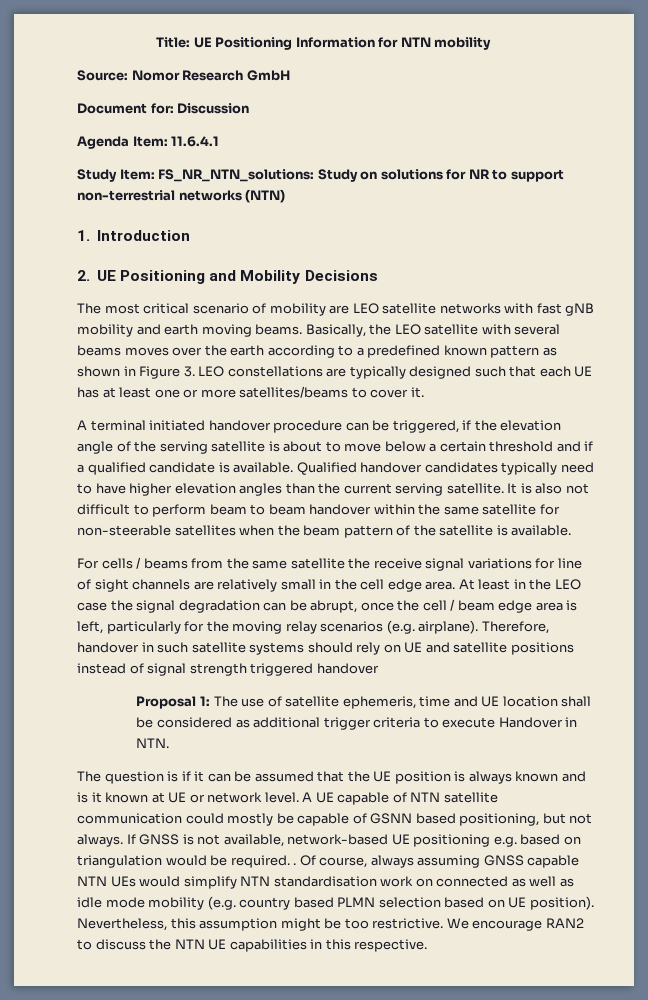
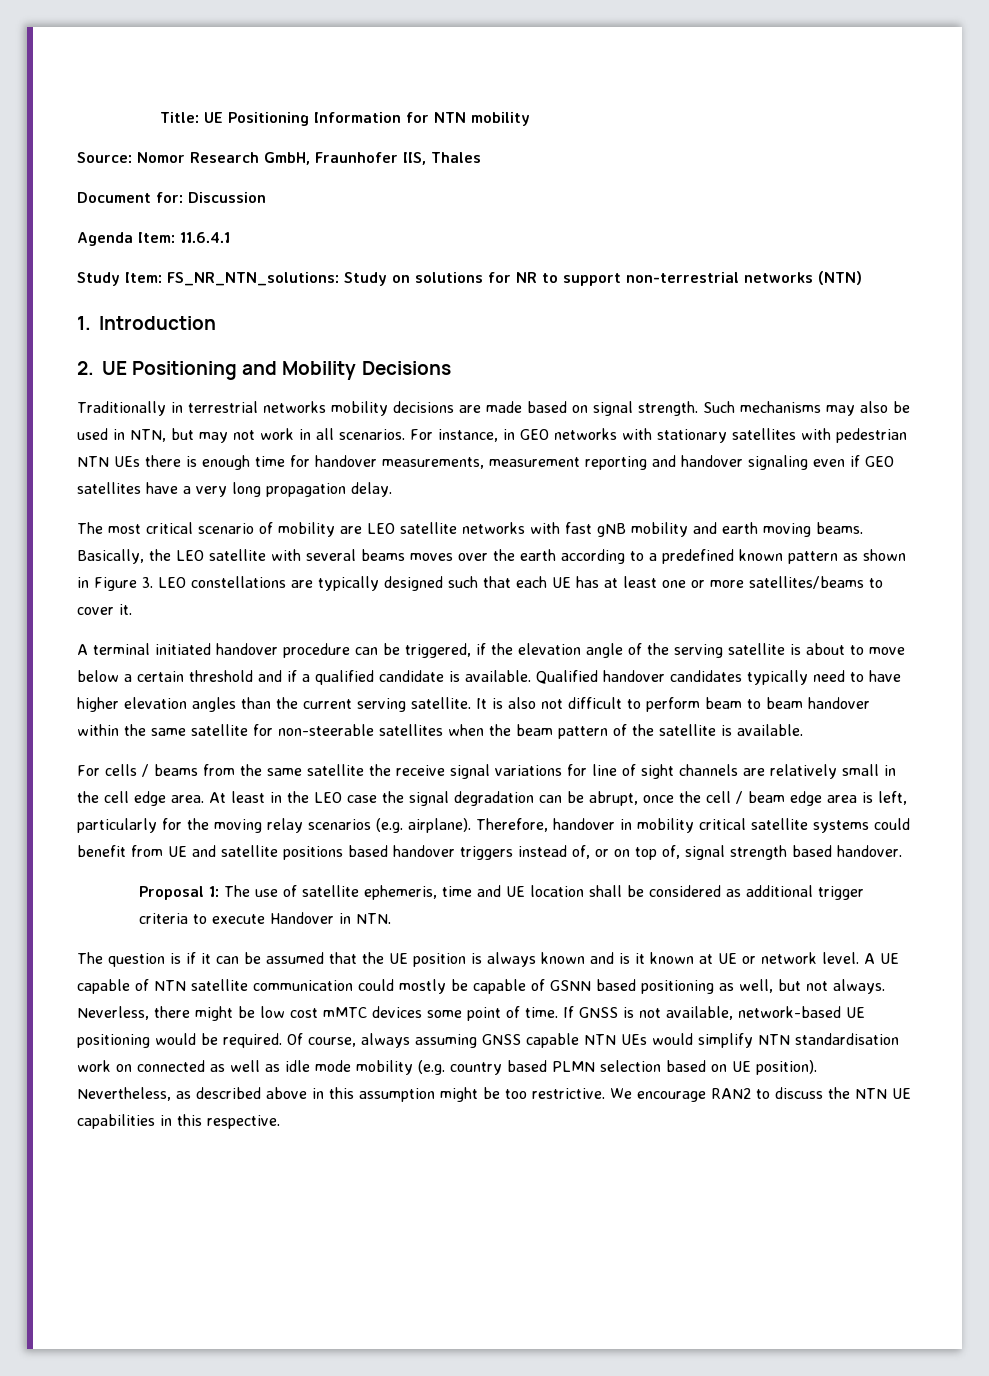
[246,70,290,81] GmbH -> [264,152,481,165] GmbH, Fraunhofer IIS, Thales
(378, 275) none -> [77,401,910,416] [77,428,907,443] [77,455,894,470] [77,482,392,497] // Traditionally in terrestrial networks mobility decisions are made based on signal strength. Such mechanisms may also be used in NTN, but may not work in all scenarios. For instance, in GEO networks with stationary satellites with pedestrian NTN UEs there is enough time for handover measurements, measurement reporting and handover signaling even if GEO satellites have a very long propagation delay.
[157,642,574,655] [77,663,379,676] such satellite systems should rely on UE and satellite positions instead of signal strength triggered handover -> [637,818,910,833] [77,845,902,860] mobility critical satellite systems could benefit from UE and satellite positions based handover triggers instead of, or on top of, signal strength based handover.
[459,813,593,826] [77,834,123,847] positioning, but not always. -> [641,979,885,994] [77,1006,558,1021] positioning as well, but not always. Neverless, there might be low cost mMTC devices some point of time.
[493,834,581,847] [77,855,162,868] e.g. based on triangulation -> (150, 1041) none
[293,863,297,865] . -> (282, 1040) none
(167, 924) none -> [176,1087,324,1099] as described above in

